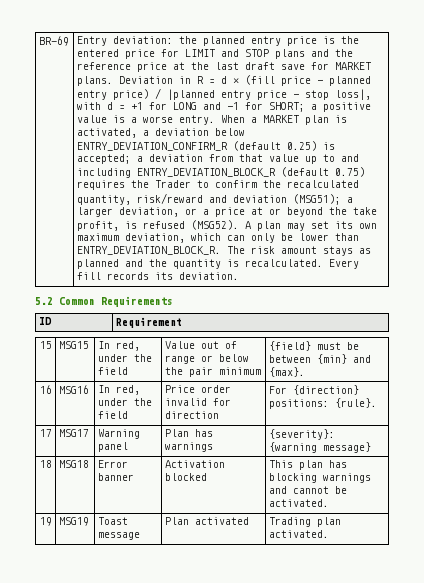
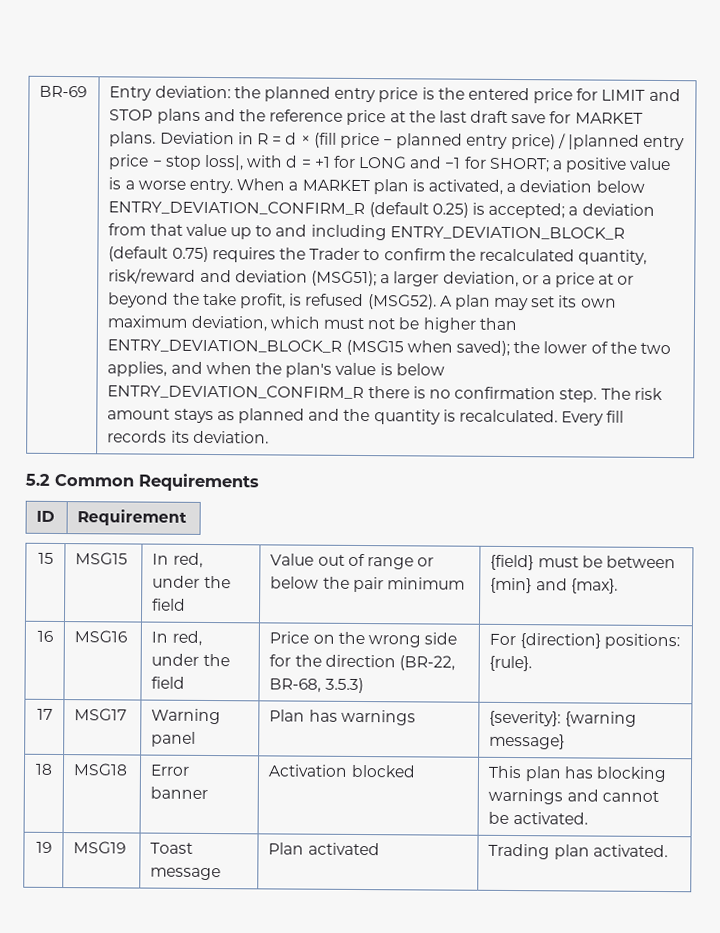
[226,233,359,243] [76,246,221,255] can only be lower than ENTRY_DEVIATION_BLOCK_R. -> [323,317,517,333] [107,338,671,356] [107,361,445,378] [107,384,598,403] must not be higher than ENTRY_DEVIATION_BLOCK_R (MSG15 when saved); the lower of the two applies, and when the plan's value is below ENTRY_DEVIATION_CONFIRM_R there is no confirmation step.
[200,385,231,393] [164,398,231,406] [164,411,219,419] order invalid for direction -> [312,631,458,648] [269,654,456,671] [269,677,364,694] on the wrong side for the direction (BR-22, BR-68, 3.5.3)

